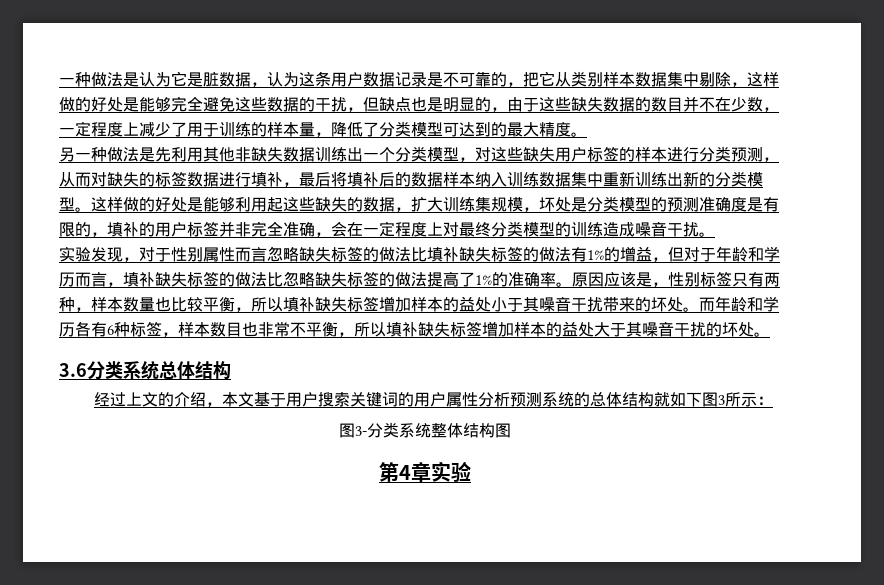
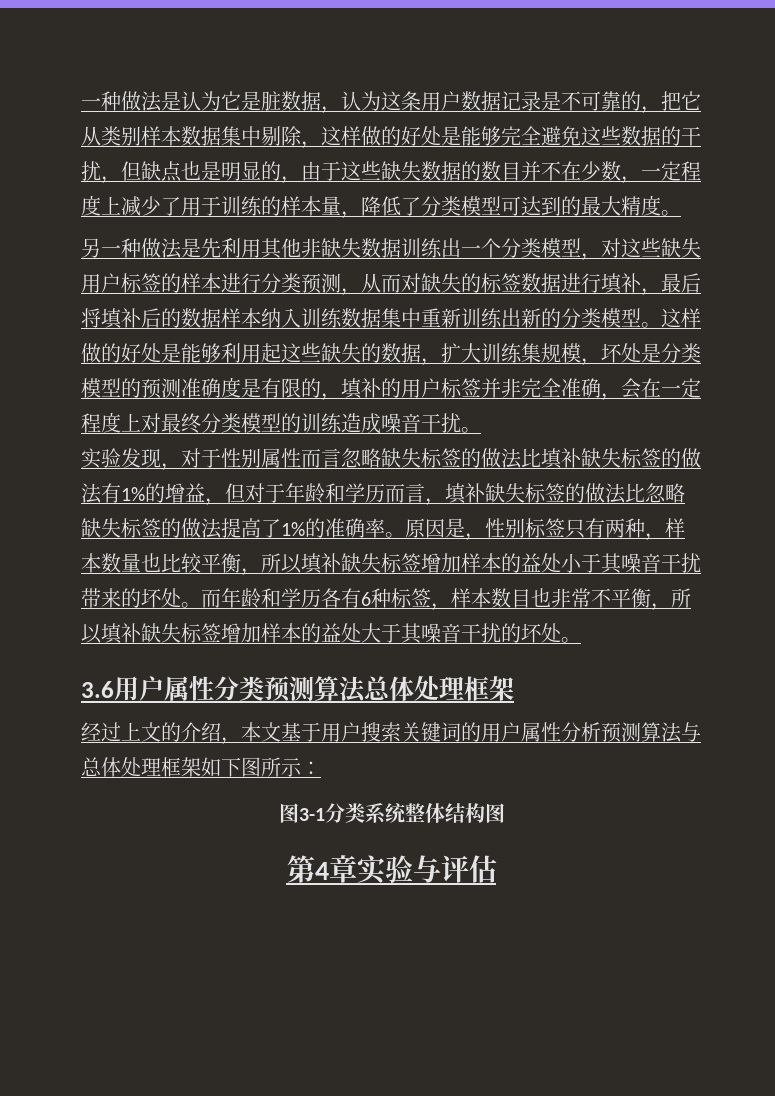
[604,272,636,287] 应该 -> (445, 528) none
[87,360,231,380] 分类系统总体结构 -> [114,675,514,703] 用户属性分类预测算法总体处理框架
[541,392,725,407] 系统的总体结构就如下图3 -> [641,722,701,743] [81,757,261,777] 算法与总体处理框架如下图
[355,426,367,436] 3- -> [298,808,325,821] 3-1
(471, 471) none -> [412,855,497,883] 与评估

